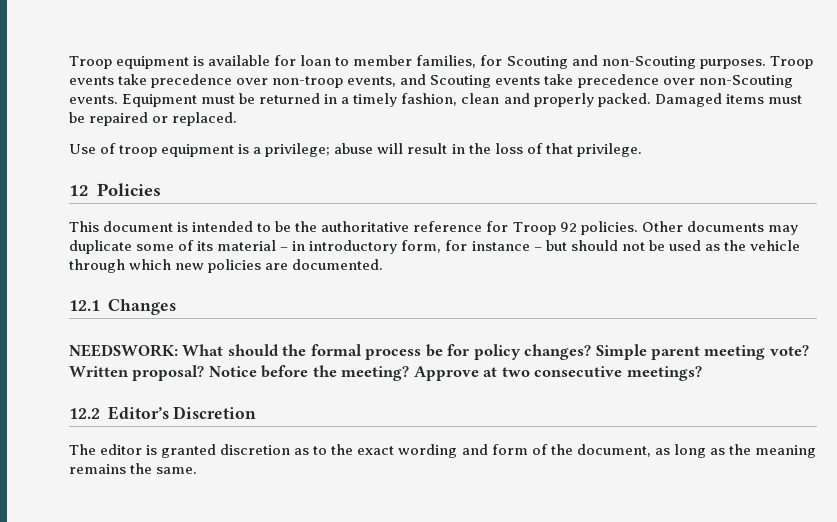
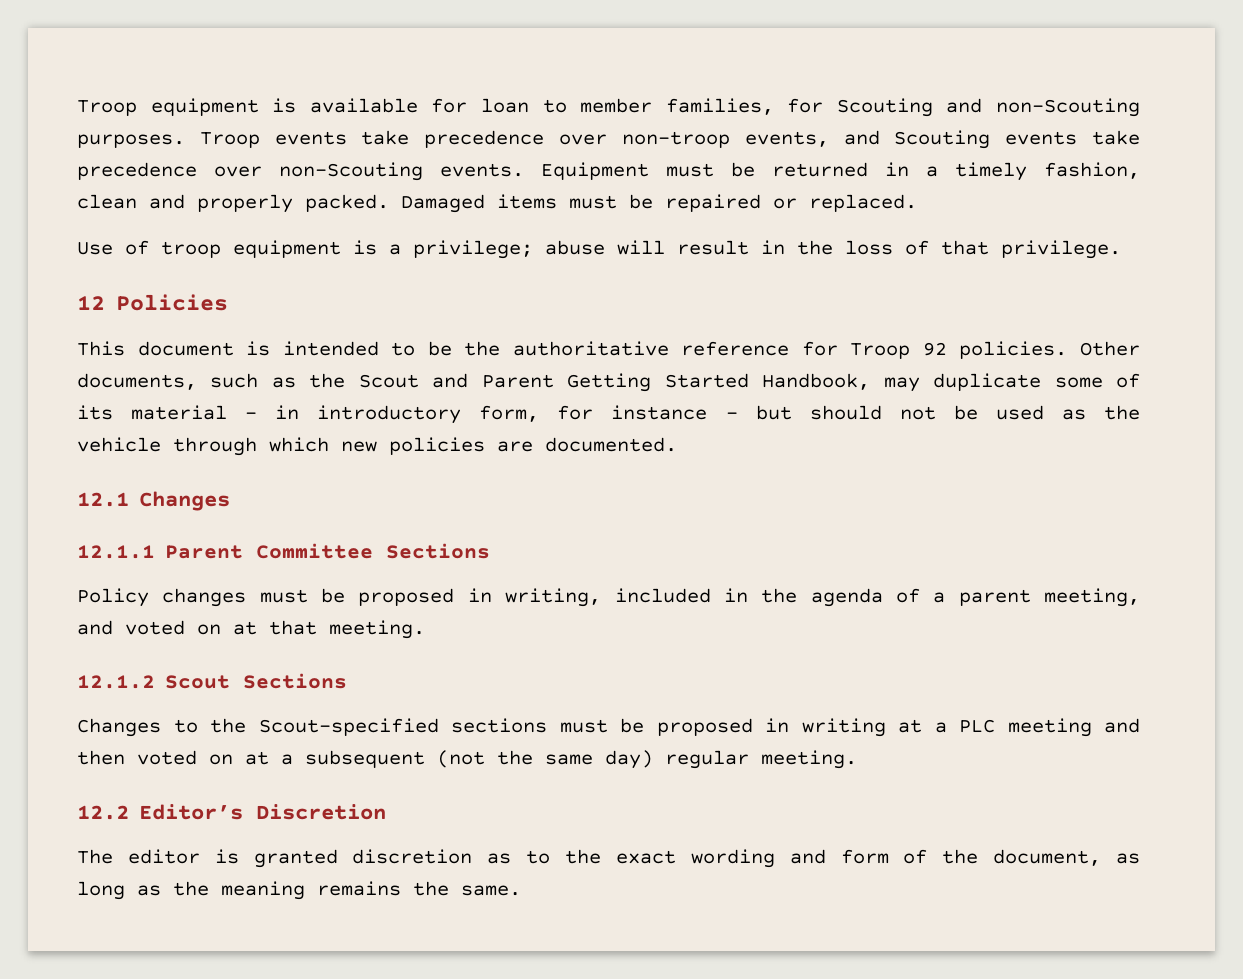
[686,221,764,232] documents -> [77,373,871,392] documents, such as the Scout and Parent Getting Started Handbook,
[69,344,809,360] [69,365,702,381] NEEDSWORK: What should the formal process be for policy changes? Simple parent meeting vote? Written proposal? Notice before the meeting? Approve at two consecutive meetings? -> [77,543,491,559] [77,588,1141,607] [77,620,425,639] [77,673,348,689] [77,718,1140,737] [77,750,857,769] 12.1.1 Parent Committee Sections // Policy changes must be proposed in writing, included in the agenda of a parent meeting, and voted on at that meeting. // 12.1.2 Scout Sections // Changes to the Scout-specified sections must be proposed in writing at a PLC meeting and then voted on at a subsequent (not the same day) regular meeting.

